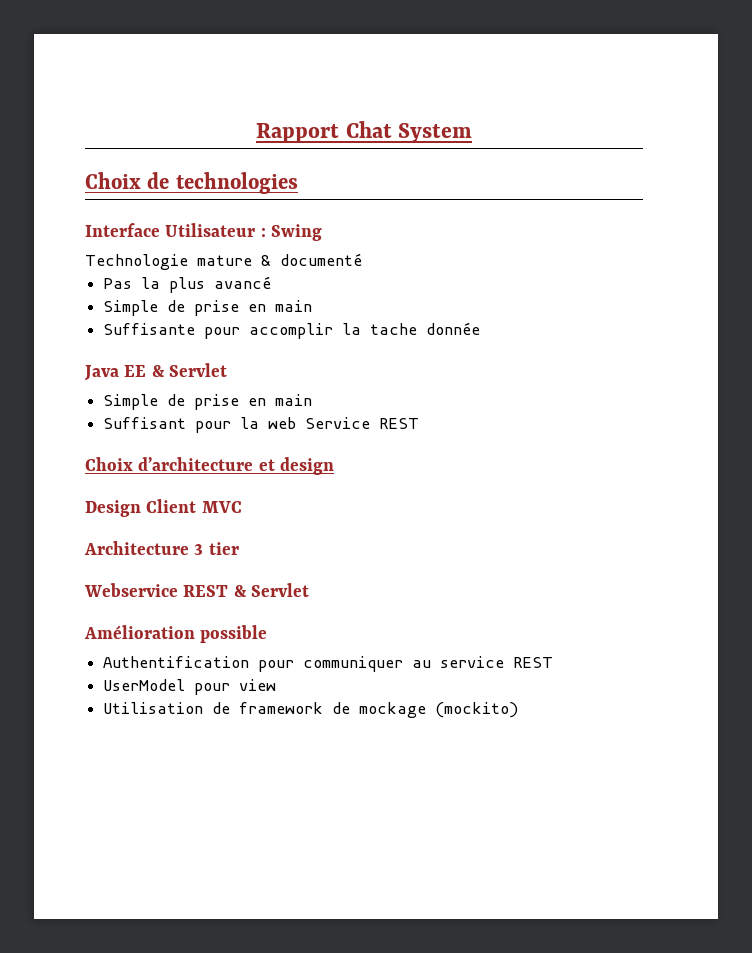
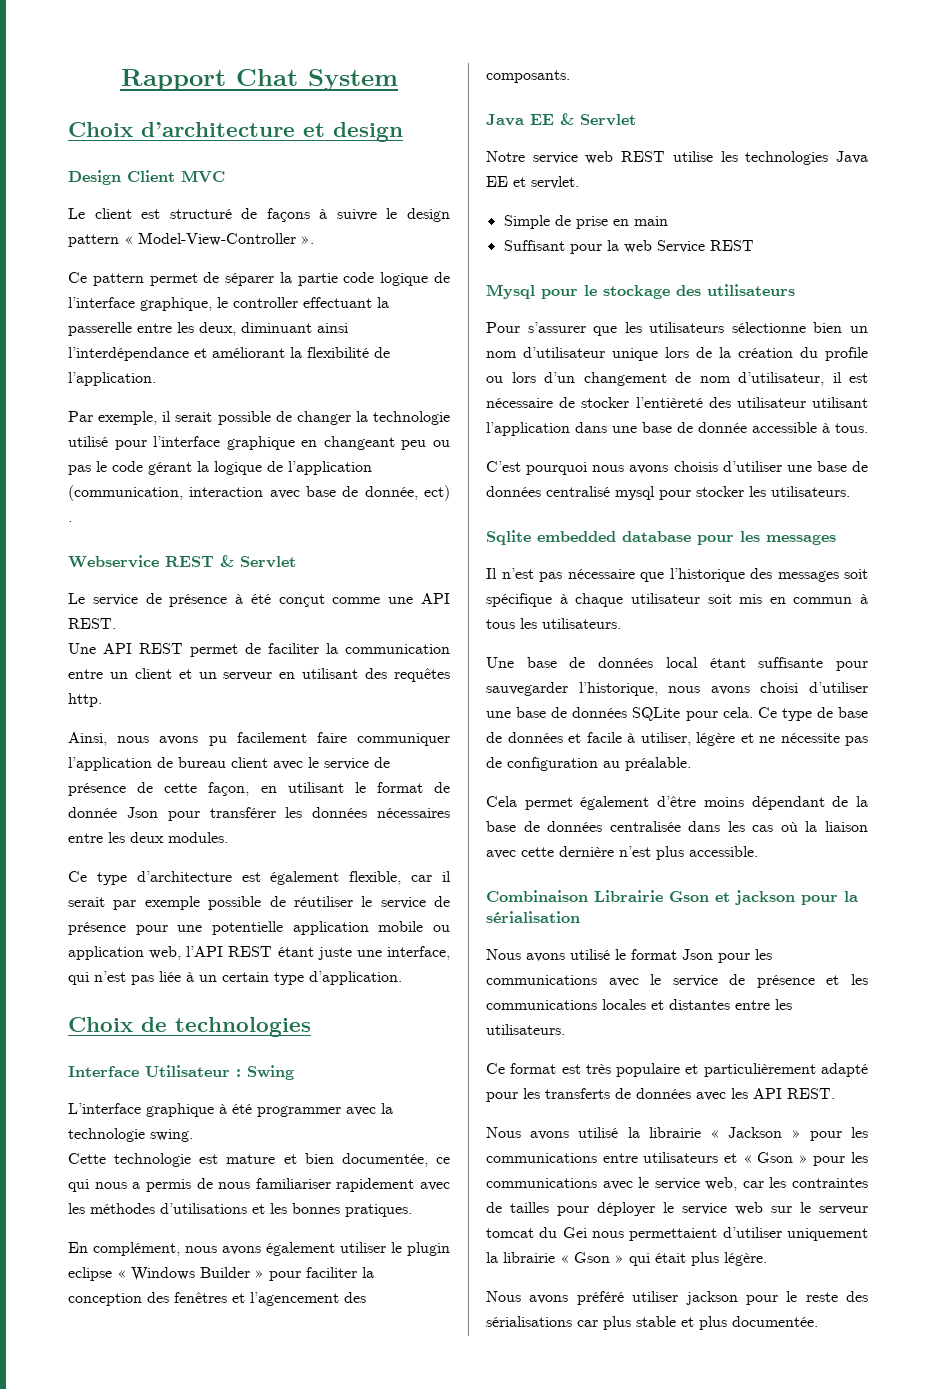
(473, 133) none -> [68,122,403,142] [68,170,225,185] [68,208,450,222] [68,232,314,247] [68,272,450,286] [68,297,389,311] [68,322,348,336] [68,347,390,361] [68,372,156,386] [68,411,450,425] [68,436,450,450] [68,461,372,475] [68,485,450,501] [68,521,72,522] [68,555,296,568] [68,593,450,607] [68,618,116,629] [68,643,450,657] [68,668,450,682] [68,693,102,707] [68,732,450,746] [68,757,390,771] [68,782,450,796] [68,807,450,821] [68,832,228,843] [68,871,451,885] [68,896,450,910] [68,921,450,935] [68,946,450,960] [68,971,402,985] // Choix d’architecture et design // Design Client MVC // Le client est structuré de façons à suivre le design pattern « Model-View-Controller ». // Ce pattern permet de séparer la partie code logique de l’interface graphique, le controller effectuant la passerelle entre les deux, diminuant ainsi l’interdépendance et améliorant la flexibilité de l’application. // Par exemple, il serait possible de changer la technologie utilisé pour l’interface graphique en changeant peu ou pas le code gérant la logique de l’application (communication, interaction avec base de donnée, ect) . // Webservice REST & Servlet // Le service de présence à été conçut comme une API REST. // Une API REST permet de faciliter la communication entre un client et un serveur en utilisant des requêtes http. // Ainsi, nous avons pu facilement faire communiquer l’application de bureau client avec le service de présence de cette façon, en utilisant le format de donnée Json pour transférer les données nécessaires entre les deux modules. // Ce type d’architecture est également flexible, car il serait par exemple possible de réutiliser le service de présence pour une potentielle application mobile ou application web, l’API REST étant juste une interface, qui n’est pas liée à un certain type d’application.
[85,253,362,270] [103,276,272,293] [103,300,313,316] [103,322,481,339] [84,363,228,381] Technologie mature & documenté // Pas la plus avancé // Simple de prise en main // Suffisante pour accomplir la tache donnée // Java EE & Servlet -> [68,1103,393,1117] [68,1128,193,1142] [68,1153,450,1167] [68,1178,450,1192] [68,1203,412,1217] [68,1242,450,1256] [68,1267,374,1281] [68,1292,366,1306] [486,70,570,83] [486,113,636,126] [486,151,868,165] [486,176,579,189] L’interface graphique à été programmer avec la technologie swing. // Cette technologie est mature et bien documentée, ce qui nous a permis de nous familiariser rapidement avec les méthodes d’utilisations et les bonnes pratiques. // En complément, nous avons également utiliser le plugin eclipse « Windows Builder » pour faciliter la conception des fenêtres et l’agencement des composants. // Java EE & Servlet // Notre service web REST utilise les technologies Java EE et servlet.
[85,457,335,475] [85,499,242,517] [84,541,239,555] [84,583,310,597] [84,625,268,643] [103,656,554,672] [103,679,277,695] [103,702,519,718] Choix d’architecture et design // Design Client MVC // Architecture 3 tier // Webservice REST & Servlet // Amélioration possible // Authentification pour communiquer au service REST // UserModel pour view // Utilisation de framework de mockage (mockito) -> [486,284,795,299] [486,322,868,336] [486,347,868,361] [486,372,868,386] [486,397,868,408] [486,422,868,436] [486,461,868,475] [486,486,850,500] [486,530,836,545] [486,568,868,582] [486,593,868,607] [486,618,621,629] [486,657,868,671] [486,682,868,696] [486,707,869,721] [486,732,868,746] [486,757,691,771] [486,796,868,810] [486,821,868,832] [486,846,758,860] [486,890,858,905] [486,911,580,923] [486,949,772,963] [486,974,868,988] [486,999,792,1010] [486,1024,565,1035] [486,1063,868,1077] [486,1088,835,1102] [486,1127,868,1141] [486,1152,868,1166] [486,1177,868,1191] [486,1202,868,1216] [486,1227,868,1241] [486,1252,767,1266] [486,1291,868,1305] [486,1316,818,1330] Mysql pour le stockage des utilisateurs // Pour s’assurer que les utilisateurs sélectionne bien un nom d’utilisateur unique lors de la création du profile ou lors d’un changement de nom d’utilisateur, il est nécessaire de stocker l’entièreté des utilisateur utilisant l’application dans une base de donnée accessible à tous. // C’est pourquoi nous avons choisis d’utiliser une base de données centralisé mysql pour stocker les utilisateurs. // Sqlite embedded database pour les messages // Il n’est pas nécessaire que l’historique des messages soit spécifique à chaque utilisateur soit mis en commun à tous les utilisateurs. // Une base de données local étant suffisante pour sauvegarder l’historique, nous avons choisi d’utiliser une base de données SQLite pour cela. Ce type de base de données et facile à utiliser, légère et ne nécessite pas de configuration au préalable. // Cela permet également d’être moins dépendant de la base de données centralisée dans les cas où la liaison avec cette dernière n’est plus accessible. // Combinaison Librairie Gson et jackson pour la sérialisation // Nous avons utilisé le format Json pour les communications avec le service de présence et les communications locales et distantes entre les utilisateurs. // Ce format est très populaire et particulièrement adapté pour les transferts de données avec les API REST. // Nous avons utilisé la librairie « Jackson » pour les communications entre utilisateurs et « Gson » pour les communications avec le service web, car les contraintes de tailles pour déployer le service web sur le serveur tomcat du Gei nous permettaient d’utiliser uniquement la librairie « Gson » qui était plus légère. // Nous avons préféré utiliser jackson pour le reste des sérialisations car plus stable et plus documentée.

